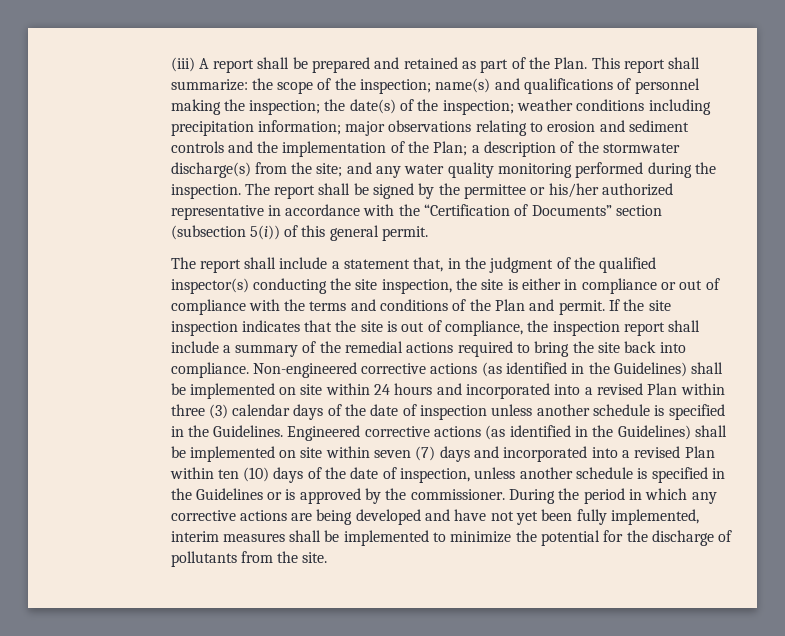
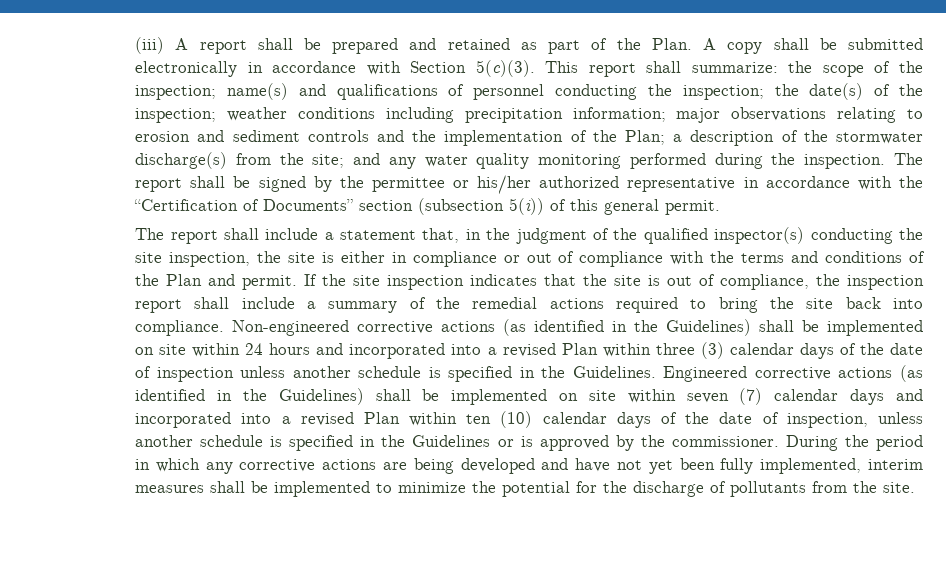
(588, 63) none -> [703,38,923,54] [135,60,535,77] A copy shall be submitted electronically in accordance with Section 5(c)(3).
[170,99,221,115] making -> [555,84,638,100] conducting
(436, 453) none -> [774,389,839,401] calendar
(270, 474) none -> [542,412,607,424] calendar

